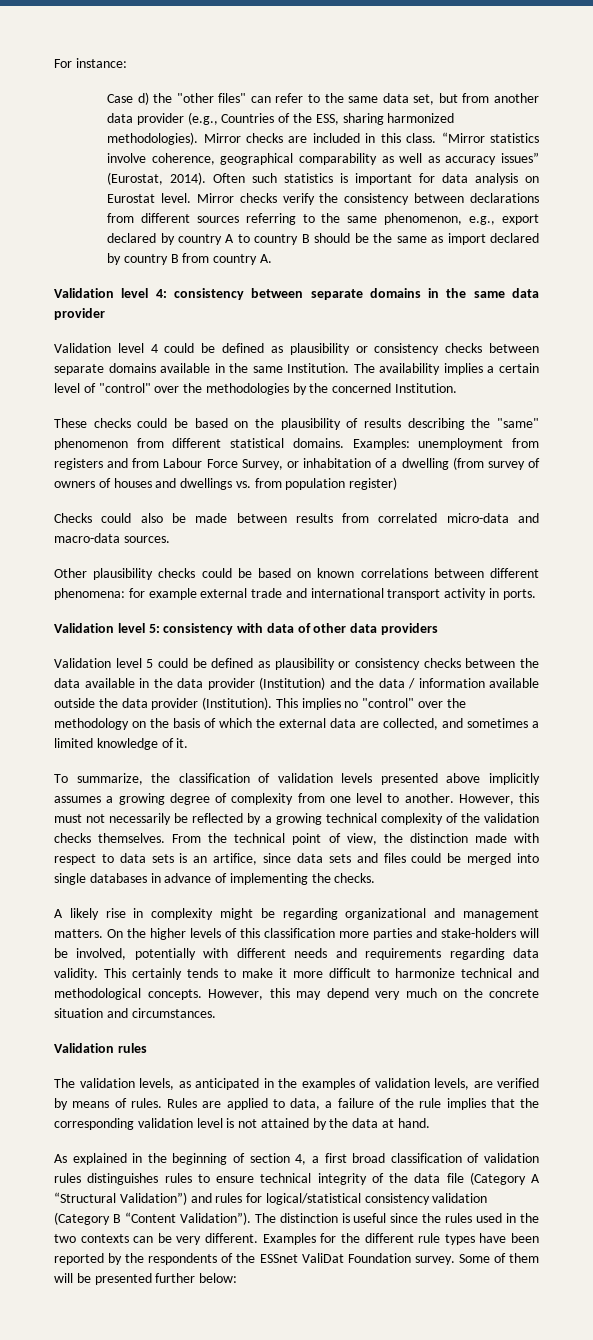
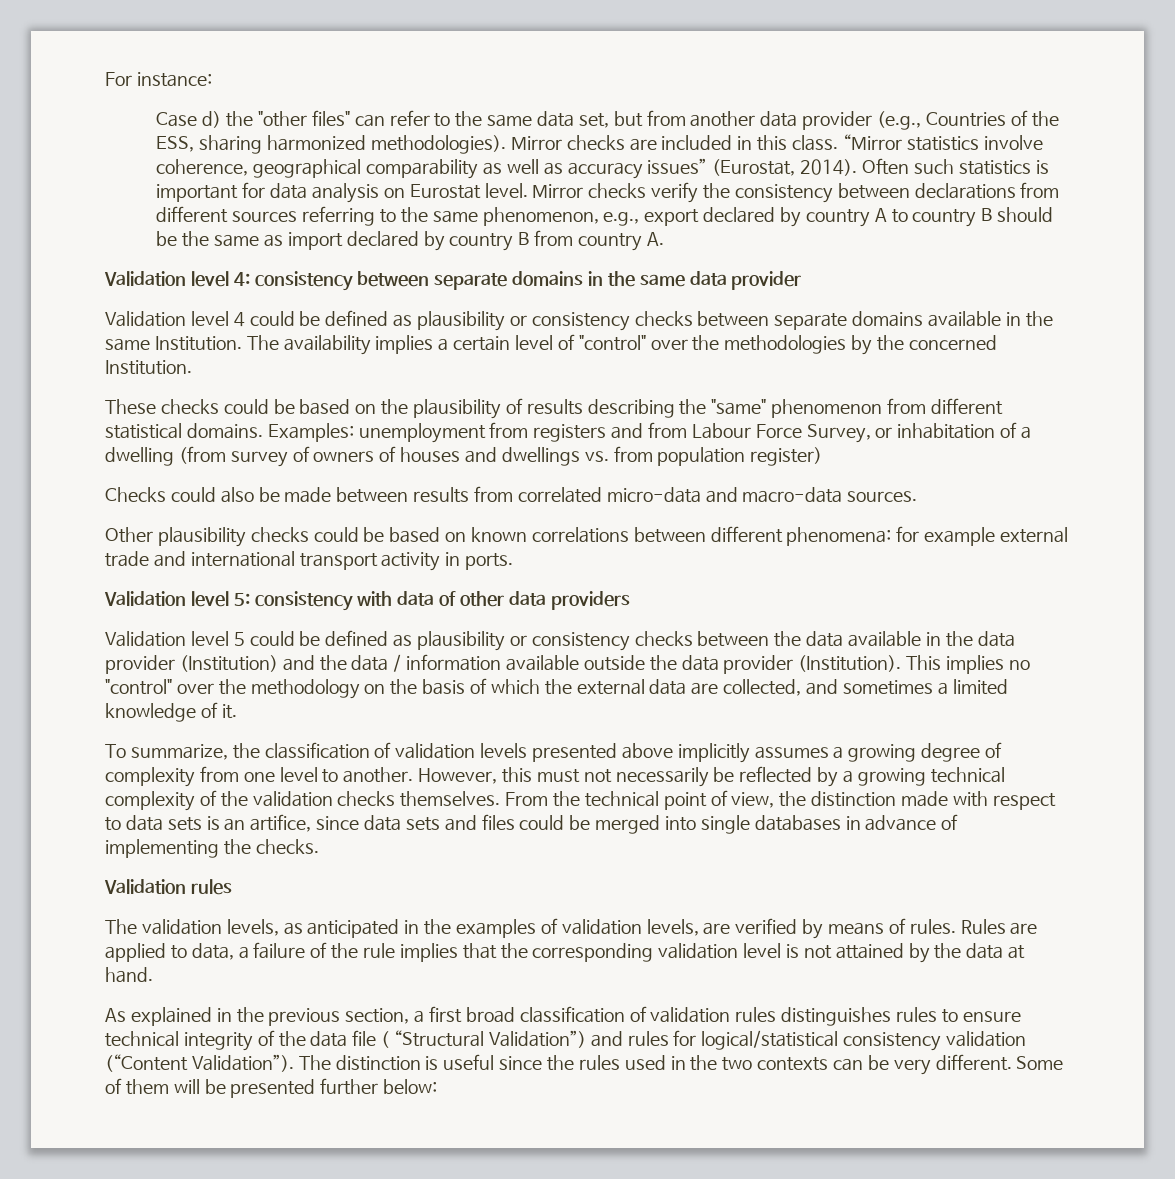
[54,908,539,920] [54,928,539,940] [54,948,540,960] [54,968,539,980] [54,988,539,1000] [54,1008,216,1018] // A likely rise in complexity might be regarding organizational and management matters. On the higher levels of this classification more parties and stake-holders will be involved, potentially with different needs and requirements regarding data validity. This certainly tends to make it more difficult to harmonize technical and methodological concepts. However, this may depend very much on the concrete situation and circumstances. -> (319, 846) none
[172,1153,307,1165] beginning of section 4, -> [268,1008,410,1026] previous section,
[469,1172,540,1185] (Category A -> [381,1031,390,1048] (
[54,1212,176,1225] (Category B “Content -> [105,1054,188,1072] (“Content
[262,1233,540,1245] [54,1253,455,1265] Examples for the different rule types have been reported by the respondents of the ESSnet ValiDat Foundation survey. -> (1012, 1062) none

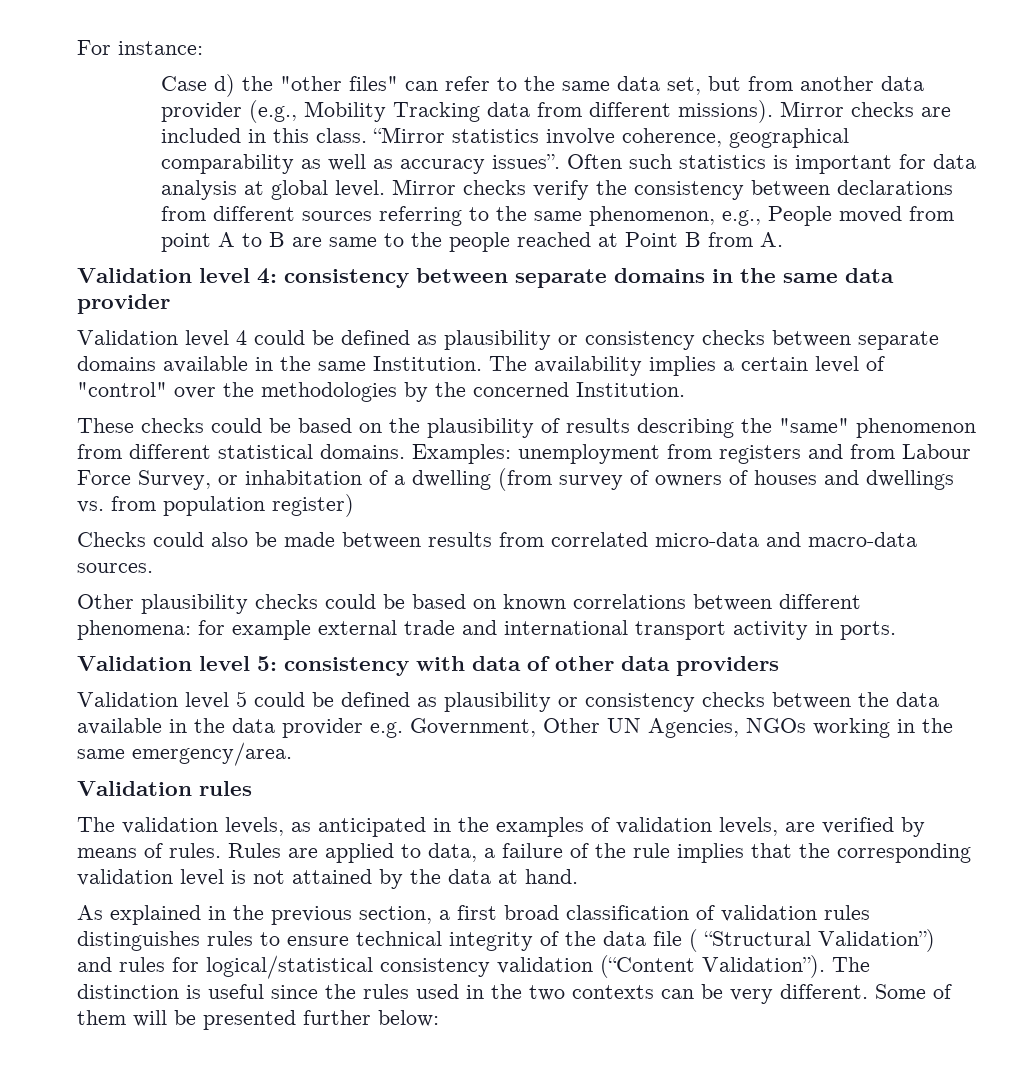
[925,110,1059,127] [156,135,507,154] Countries of the ESS, sharing harmonized methodologies). -> [303,100,773,123] Mobility Tracking data from different missions).
[647,158,858,176] issues” (Eurostat, 2014). -> [491,154,560,169] issues”.
[383,184,481,199] on Eurostat -> [243,180,328,200] at global
[644,207,1054,227] [156,231,514,251] export declared by country A to country B should be the same as import declared by country -> [767,206,954,226] [160,232,678,252] People moved from point A to B are same to the people reached at Point
[578,233,643,251] country -> (753, 239) none
[179,654,1030,674] [105,678,1008,699] [105,702,237,722] [105,742,1002,763] [105,766,1005,787] [105,790,1056,811] [105,814,959,834] [105,839,319,858] (Institution) and the data / information available outside the data provider (Institution). This implies no "control" over the methodology on the basis of which the external data are collected, and sometimes a limited knowledge of it. // To summarize, the classification of validation levels presented above implicitly assumes a growing degree of complexity from one level to another. However, this must not necessarily be reflected by a growing technical complexity of the validation checks themselves. From the technical point of view, the distinction made with respect to data sets is an artifice, since data sets and files could be merged into single databases in advance of implementing the checks. -> [370,718,953,738] [77,742,292,766] e.g. Government, Other UN Agencies, NGOs working in the same emergency/area.

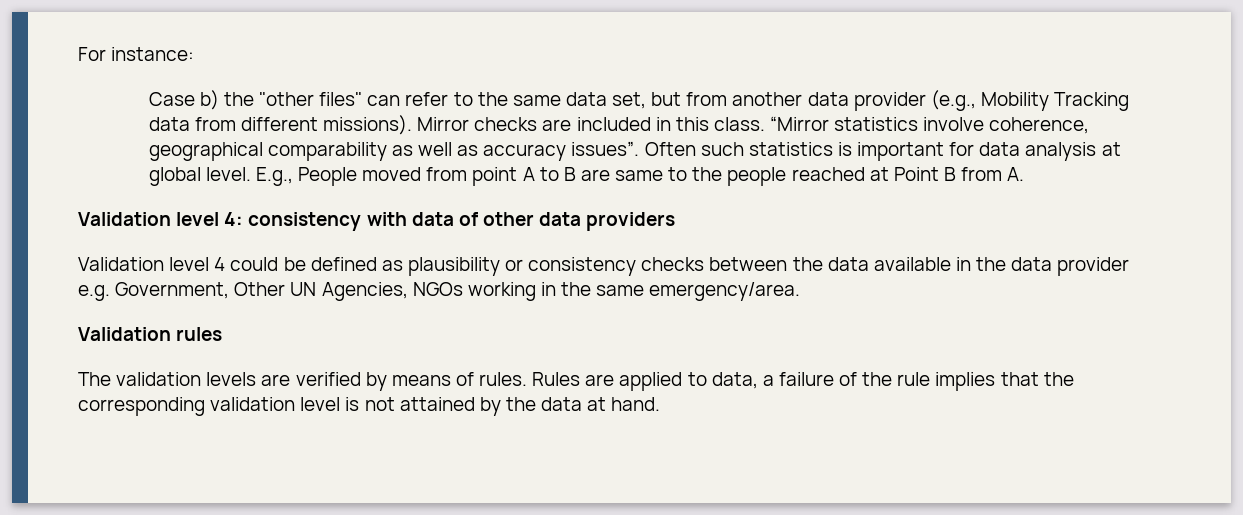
[213,74,235,97] d) -> [199,90,219,110] b)
[391,179,953,200] [160,206,761,226] Mirror checks verify the consistency between declarations from different sources referring to the same phenomenon, e.g., -> [255,167,293,186] E.g.,
[416,268,894,288] [77,294,170,314] [77,330,939,350] [77,356,885,376] [77,382,685,402] [77,418,976,438] [77,444,971,464] [77,468,954,491] [77,494,354,517] [77,532,917,549] [77,563,153,573] [77,594,861,614] [77,620,896,640] [77,656,409,676] between separate domains in the same data provider // Validation level 4 could be defined as plausibility or consistency checks between separate domains available in the same Institution. The availability implies a certain level of "control" over the methodologies by the concerned Institution. // These checks could be based on the plausibility of results describing the "same" phenomenon from different statistical domains. Examples: unemployment from registers and from Labour Force Survey, or inhabitation of a dwelling (from survey of owners of houses and dwellings vs. from population register) // Checks could also be made between results from correlated micro-data and macro-data sources. // Other plausibility checks could be based on known correlations between different phenomena: for example external trade and international transport activity in ports. // Validation level 5: consistency -> (362, 221) none
[236,691,247,707] 5 -> [214,257,226,271] 4
[225,817,778,837] levels, as anticipated in the examples of validation levels, -> [206,372,257,386] levels
[77,905,870,925] [77,929,935,952] [77,955,870,979] [77,984,952,1004] [77,1010,439,1030] // As explained in the previous section, a first broad classification of validation rules distinguishes rules to ensure technical integrity of the data file ( “Structural Validation”) and rules for logical/statistical consistency validation (“Content Validation”). The distinction is useful since the rules used in the two contexts can be very different. Some of them will be presented further below: -> (661, 404) none

